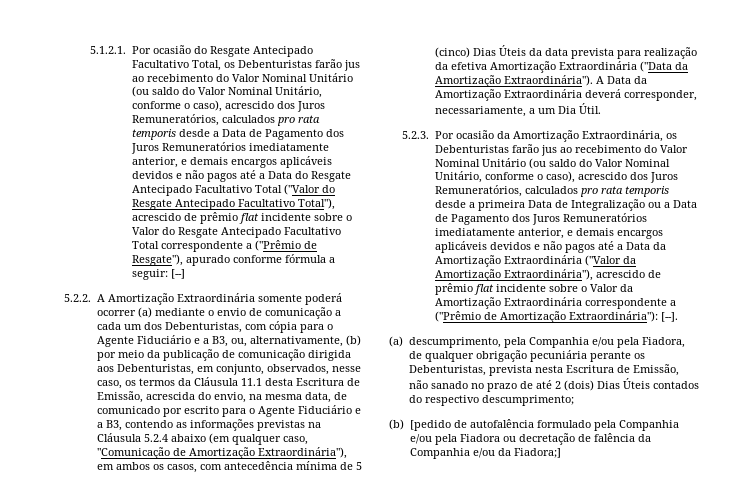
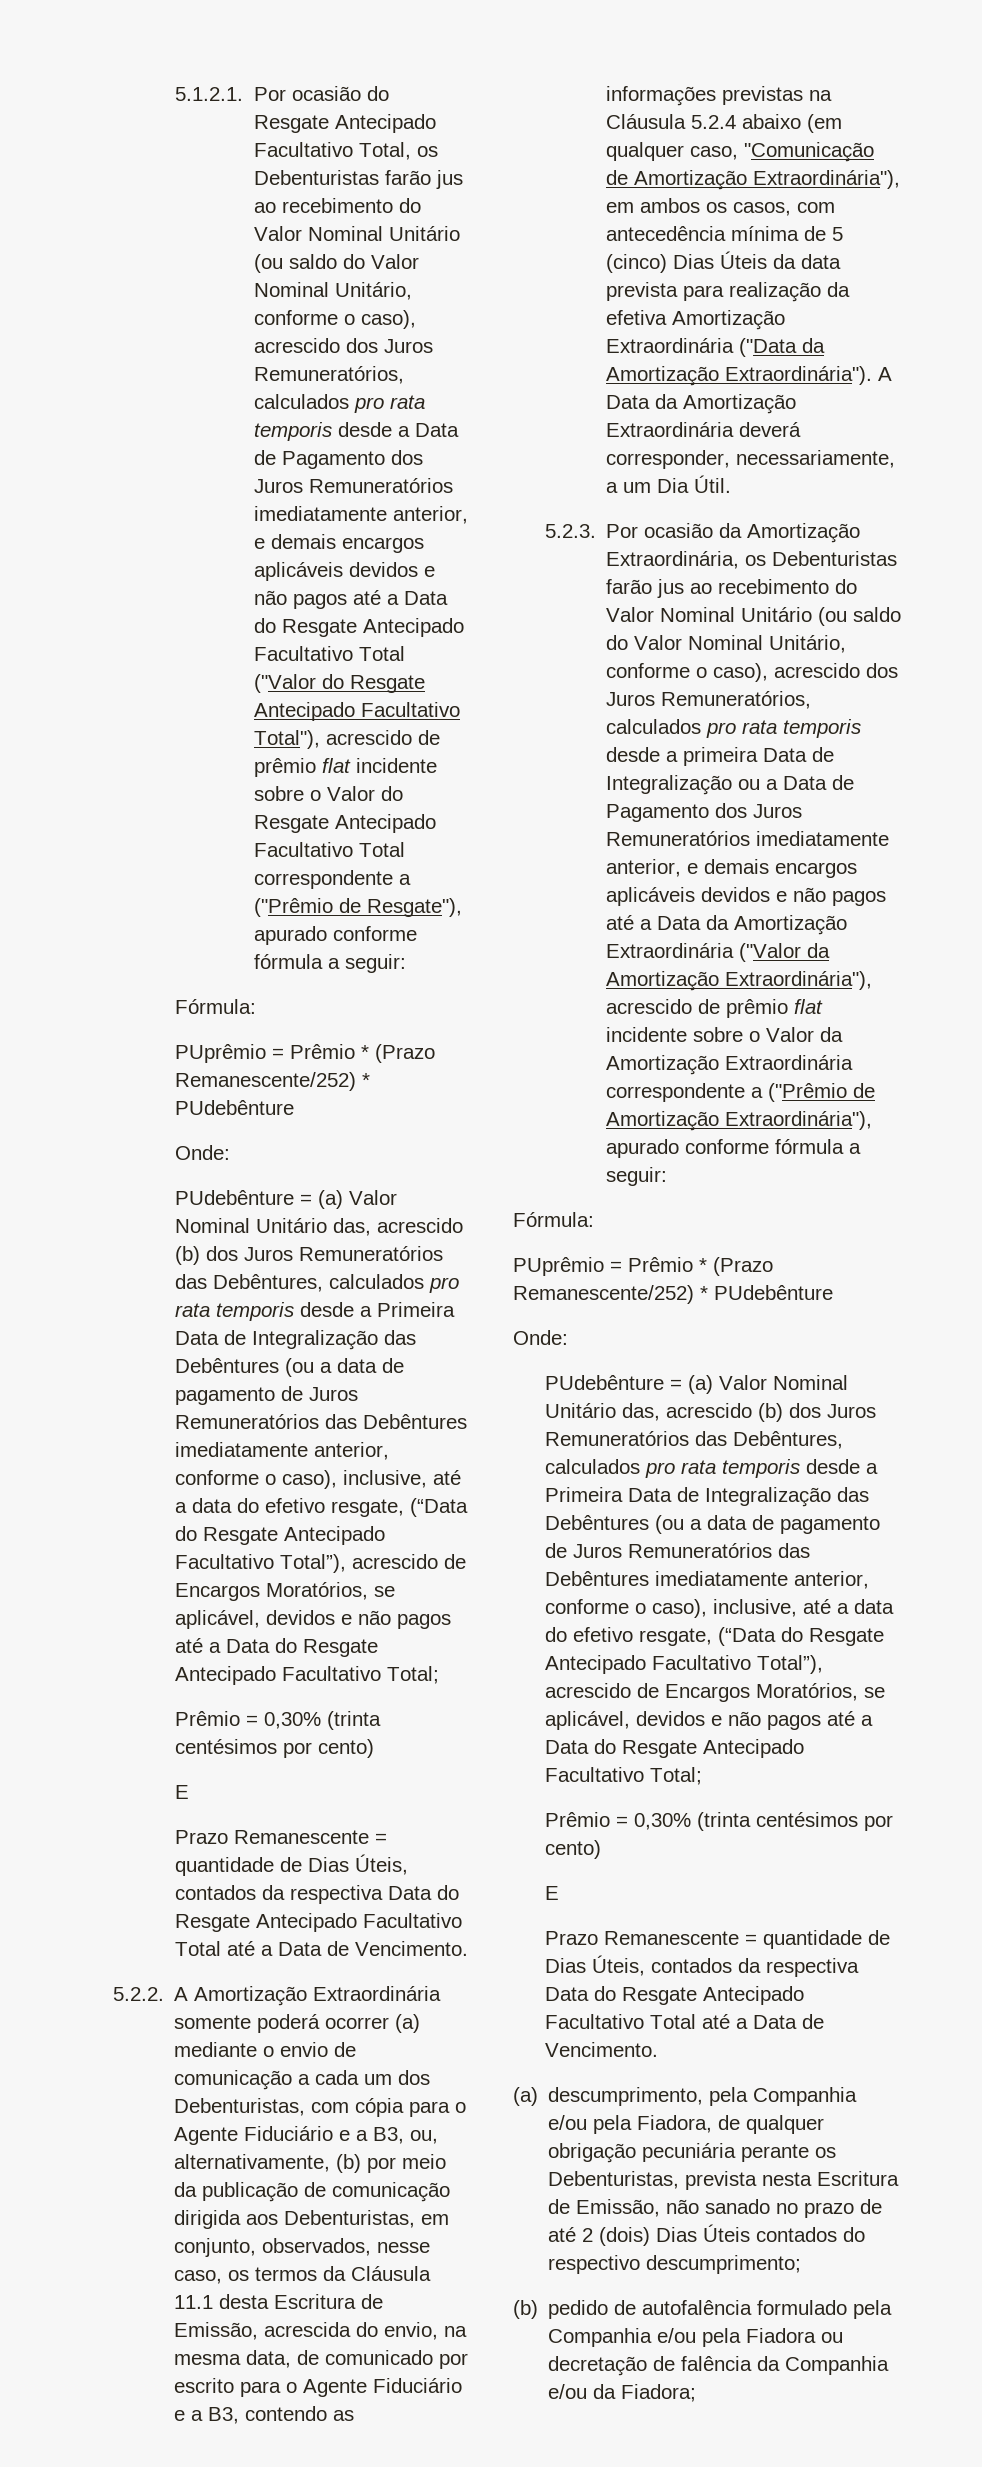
[170,269,185,279] [--] -> [175,999,257,1014] [175,1044,436,1063] [175,1072,371,1091] [175,1100,295,1115] [175,1145,231,1160] [175,1190,398,1209] [175,1218,464,1236] [175,1246,444,1265] [175,1274,460,1293] [175,1302,456,1321] [175,1330,417,1350] [175,1358,405,1377] [175,1386,359,1405] [175,1414,468,1429] [175,1442,390,1460] [175,1470,462,1489] [175,1498,469,1517] [175,1526,386,1545] [175,1554,467,1573] [175,1582,396,1601] [175,1610,452,1629] [175,1638,379,1657] [175,1666,440,1685] [175,1711,382,1730] [175,1739,375,1758] [175,1785,190,1799] [175,1830,388,1844] [175,1854,409,1876] [175,1885,460,1904] [175,1913,463,1932] [175,1941,469,1956] // Fórmula: // PUprêmio = Prêmio * (Prazo Remanescente/252) * PUdebênture // Onde: // PUdebênture = (a) Valor Nominal Unitário das, acrescido (b) dos Juros Remuneratórios das Debêntures, calculados pro rata temporis desde a Primeira Data de Integralização das Debêntures (ou a data de pagamento de Juros Remuneratórios das Debêntures imediatamente anterior, conforme o caso), inclusive, até a data do efetivo resgate, (“Data do Resgate Antecipado Facultativo Total”), acrescido de Encargos Moratórios, se aplicável, devidos e não pagos até a Data do Resgate Antecipado Facultativo Total; // Prêmio = 0,30% (trinta centésimos por cento) // E // Prazo Remanescente = quantidade de Dias Úteis, contados da respectiva Data do Resgate Antecipado Facultativo Total até a Data de Vencimento.
[568,311,678,322] Extraordinária"): [--]. -> [724,1111,872,1130] [605,1139,861,1158] [605,1167,667,1186] [513,1212,594,1227] [513,1257,773,1276] [513,1285,833,1304] [513,1330,568,1345] [544,1375,848,1394] [544,1403,876,1422] [544,1431,843,1449] [544,1459,878,1478] [544,1487,869,1507] [544,1515,880,1534] [544,1543,810,1558] [544,1571,869,1589] [544,1599,894,1618] [544,1627,884,1646] [544,1655,823,1674] [544,1683,885,1702] [544,1711,873,1730] [544,1739,804,1758] [544,1767,702,1785] [544,1812,893,1831] [544,1840,601,1859] [544,1886,559,1900] [544,1930,890,1949] [544,1955,859,1977] [544,1986,804,2005] [544,2014,824,2029] [544,2042,658,2057] Extraordinária"), apurado conforme fórmula a seguir: // Fórmula: // PUprêmio = Prêmio * (Prazo Remanescente/252) * PUdebênture // Onde: // PUdebênture = (a) Valor Nominal Unitário das, acrescido (b) dos Juros Remuneratórios das Debêntures, calculados pro rata temporis desde a Primeira Data de Integralização das Debêntures (ou a data de pagamento de Juros Remuneratórios das Debêntures imediatamente anterior, conforme o caso), inclusive, até a data do efetivo resgate, (“Data do Resgate Antecipado Facultativo Total”), acrescido de Encargos Moratórios, se aplicável, devidos e não pagos até a Data do Resgate Antecipado Facultativo Total; // Prêmio = 0,30% (trinta centésimos por cento) // E // Prazo Remanescente = quantidade de Dias Úteis, contados da respectiva Data do Resgate Antecipado Facultativo Total até a Data de Vencimento.
[409,420,451,431] [pedido -> [548,2300,609,2319] pedido
[513,448,561,458] Fiadora;] -> [621,2384,697,2402] Fiadora;

